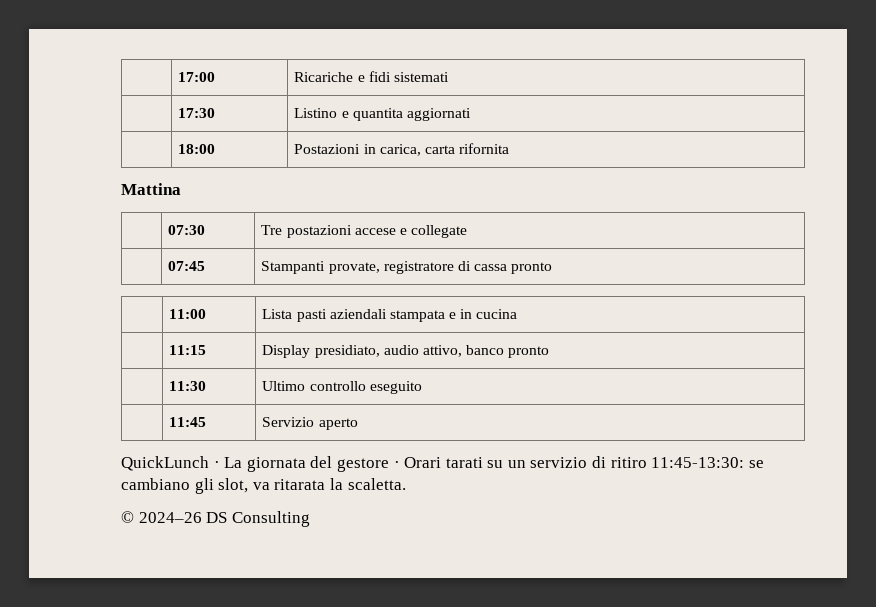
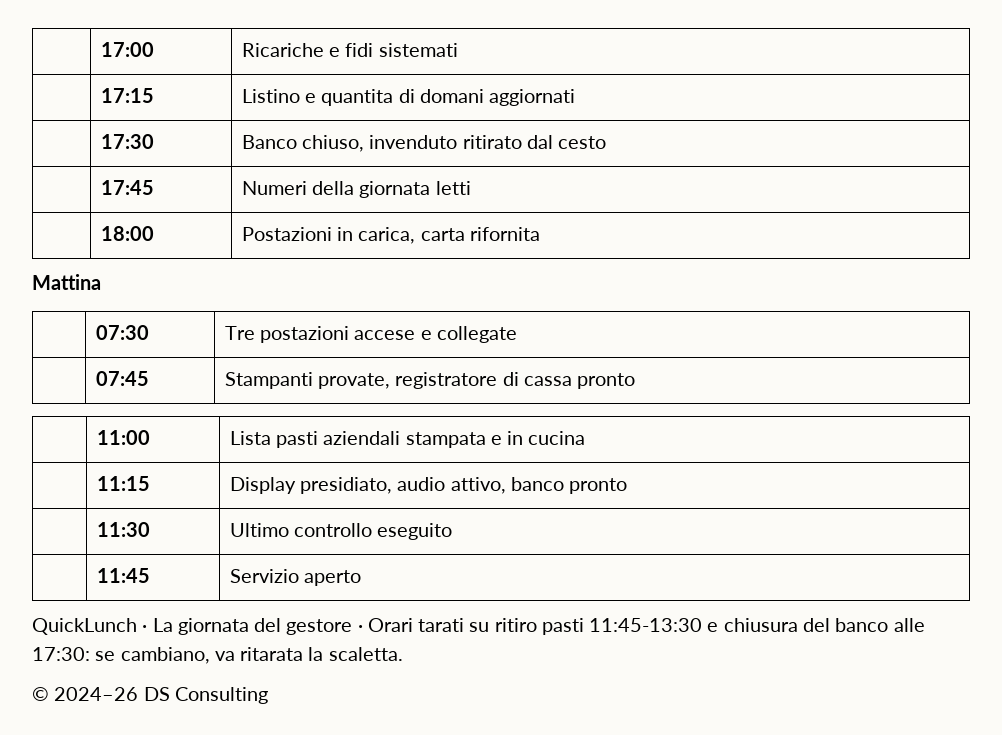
[178,108,216,118] 17:30 -> [100,88,154,103] 17:15
(403, 114) none -> [398,89,484,103] di domani
(471, 114) none -> [100,134,154,149] [241,135,607,152] [100,180,154,195] [241,181,471,198] // | 17:30 | Banco chiuso, invenduto ritirato dal cesto // | 17:45 | Numeri della giornata letti
[507,456,764,468] [121,478,249,494] un servizio di ritiro 11:45-13:30: se cambiano gli slot, -> [494,618,925,635] [32,647,210,664] ritiro pasti 11:45-13:30 e chiusura del banco alle 17:30: se cambiano,

